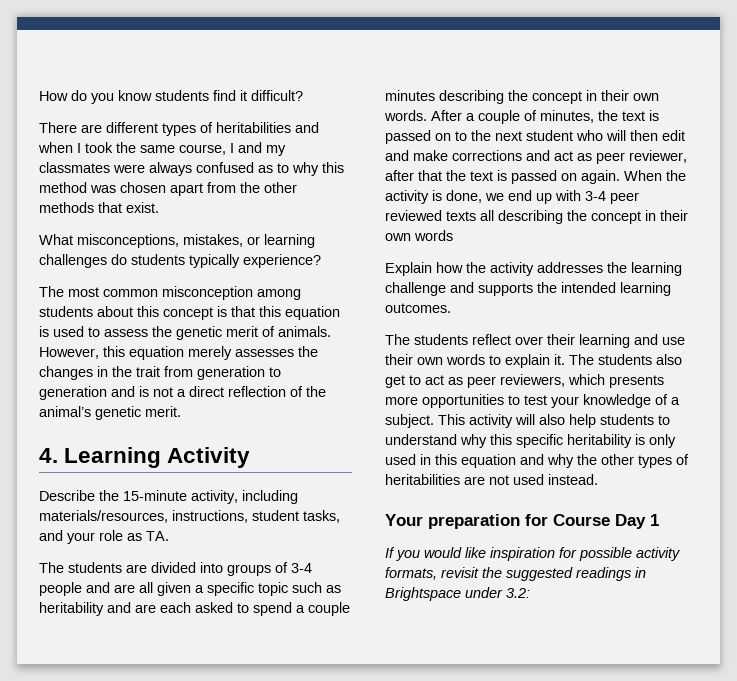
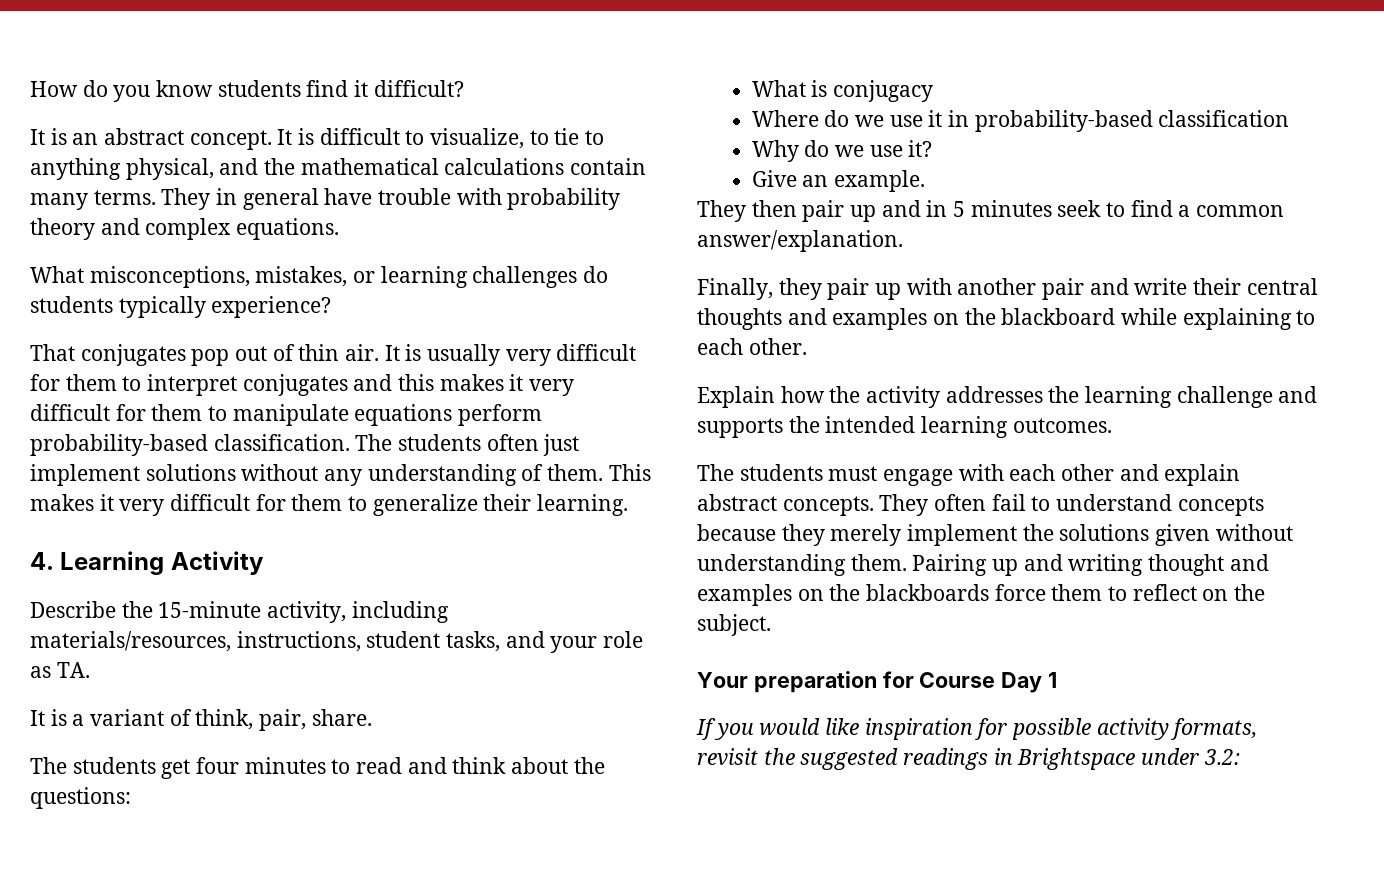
[39,122,319,136] [38,142,286,156] [39,162,344,176] [39,182,297,196] [39,202,159,213] There are different types of heritabilities and when I took the same course, I and my classmates were always confused as to why this method was chosen apart from the other methods that exist. -> [30,128,605,150] [30,158,647,180] [30,188,621,210] [30,218,340,240] It is an abstract concept. It is difficult to visualize, to tie to anything physical, and the mathematical calculations contain many terms. They in general have trouble with probability theory and complex equations.
[39,286,301,300] [39,306,340,320] [39,326,331,340] [39,346,318,360] [39,366,281,380] [39,386,326,400] [39,406,181,420] The most common misconception among students about this concept is that this equation is used to assess the genetic merit of animals. However, this equation merely assesses the changes in the trait from generation to generation and is not a direct reflection of the animal’s genetic merit. -> [30,344,637,366] [30,374,575,396] [30,404,543,426] [30,434,580,456] [30,464,651,486] [30,494,629,516] That conjugates pop out of thin air. It is usually very difficult for them to interpret conjugates and this makes it very difficult for them to manipulate equations perform probability-based classification. The students often just implement solutions without any understanding of them. This makes it very difficult for them to generalize their learning.
[39,562,312,576] [39,582,341,596] [39,602,350,616] [385,90,659,104] [384,110,659,124] [385,130,685,144] [385,150,687,164] [385,170,686,184] [385,190,639,204] [385,210,688,224] [385,230,453,241] The students are divided into groups of 3-4 people and are all given a specific topic such as heritability and are each asked to spend a couple minutes describing the concept in their own words. After a couple of minutes, the text is passed on to the next student who will then edit and make corrections and act as peer reviewer, after that the text is passed on again. When the activity is done, we end up with 3-4 peer reviewed texts all describing the concept in their own words -> [30,709,372,731] [30,757,605,779] [30,787,131,809] [751,80,933,102] [751,110,1290,132] [751,140,933,162] [751,170,925,192] [697,200,1285,222] [697,230,903,252] [697,278,1318,300] [697,308,1316,330] [697,338,807,355] It is a variant of think, pair, share. // The students get four minutes to read and think about the questions: // What is conjugacy // Where do we use it in probability-based classification // Why do we use it? // Give an example. // They then pair up and in 5 minutes seek to find a common answer/explanation. // Finally, they pair up with another pair and write their central thoughts and examples on the blackboard while explaining to each other.
[472,334,685,348] [385,354,682,368] [385,374,664,388] [385,394,680,408] [385,414,670,428] [385,434,676,448] [385,454,689,468] [385,474,598,485] reflect over their learning and use their own words to explain it. The students also get to act as peer reviewers, which presents more opportunities to test your knowledge of a subject. This activity will also help students to understand why this specific heritability is only used in this equation and why the other types of heritabilities are not used instead. -> [828,464,1241,486] [697,494,1264,516] [697,524,1293,546] [697,554,1269,576] [697,584,1266,606] [697,614,771,636] must engage with each other and explain abstract concepts. They often fail to understand concepts because they merely implement the solutions given without understanding them. Pairing up and writing thought and examples on the blackboards force them to reflect on the subject.

